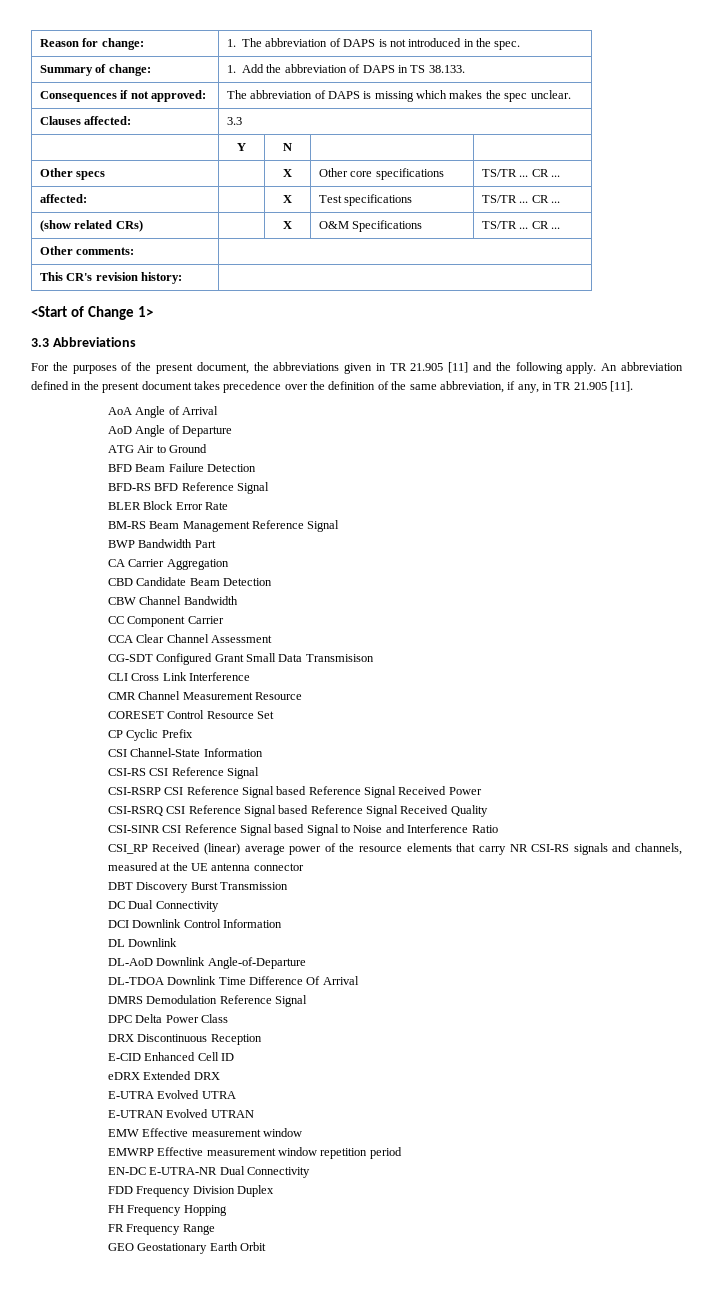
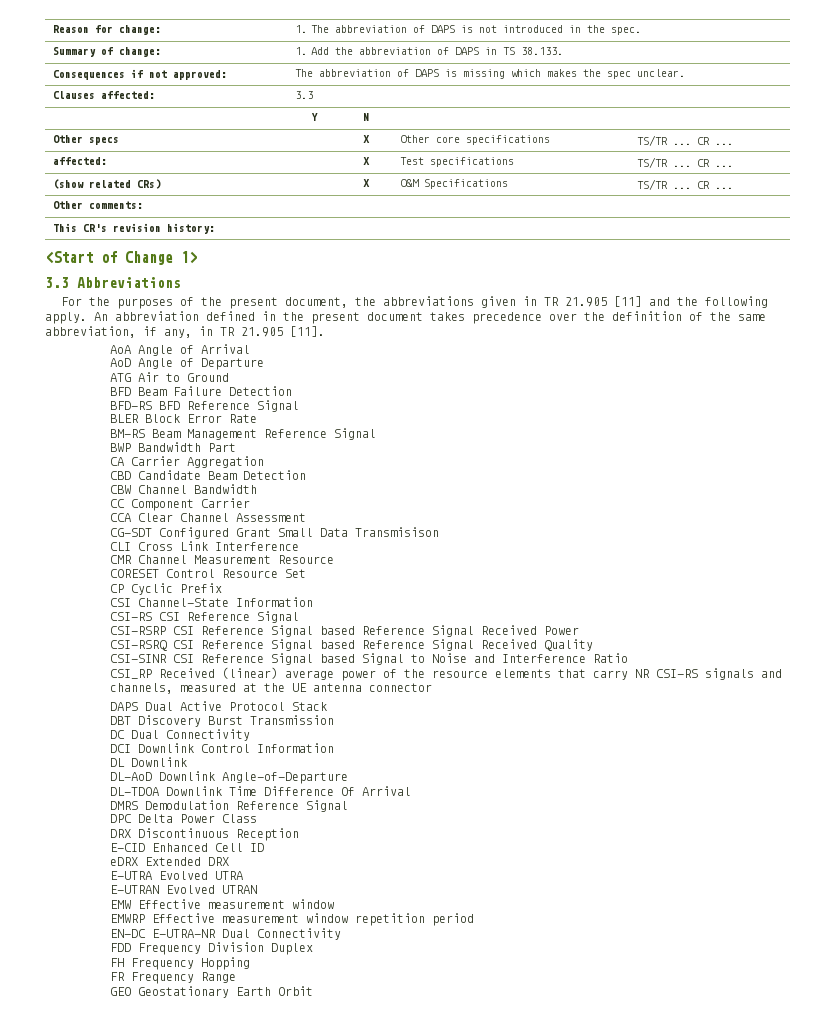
(304, 867) none -> [109,701,327,711] // DAPS Dual Active Protocol Stack

